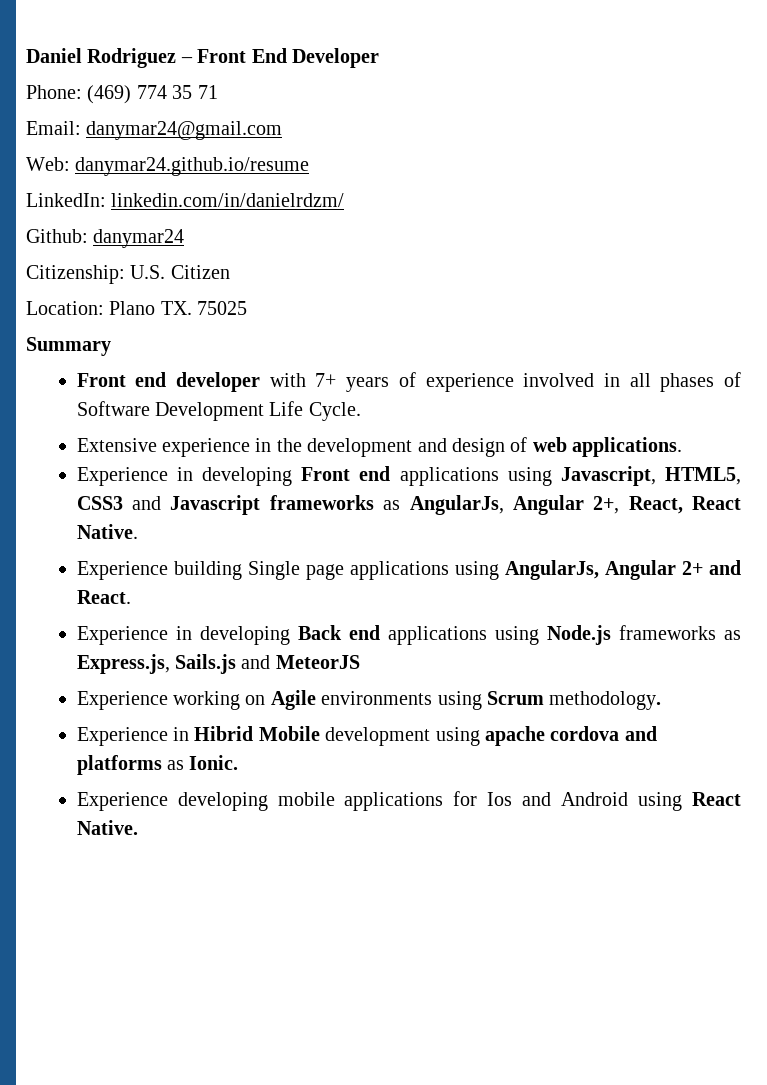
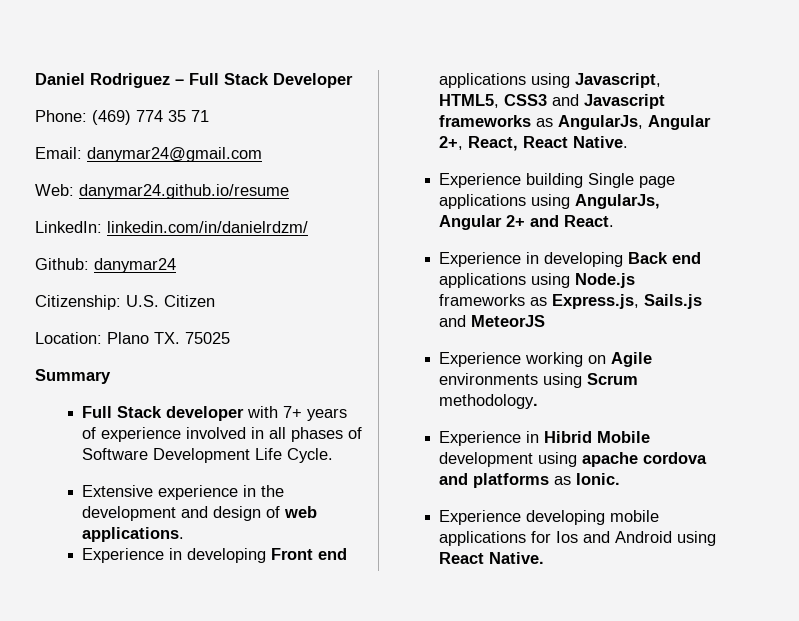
[197,48,287,63] Front End -> [189,73,269,85] Full Stack
[76,372,167,387] Front end -> [82,406,163,418] Full Stack

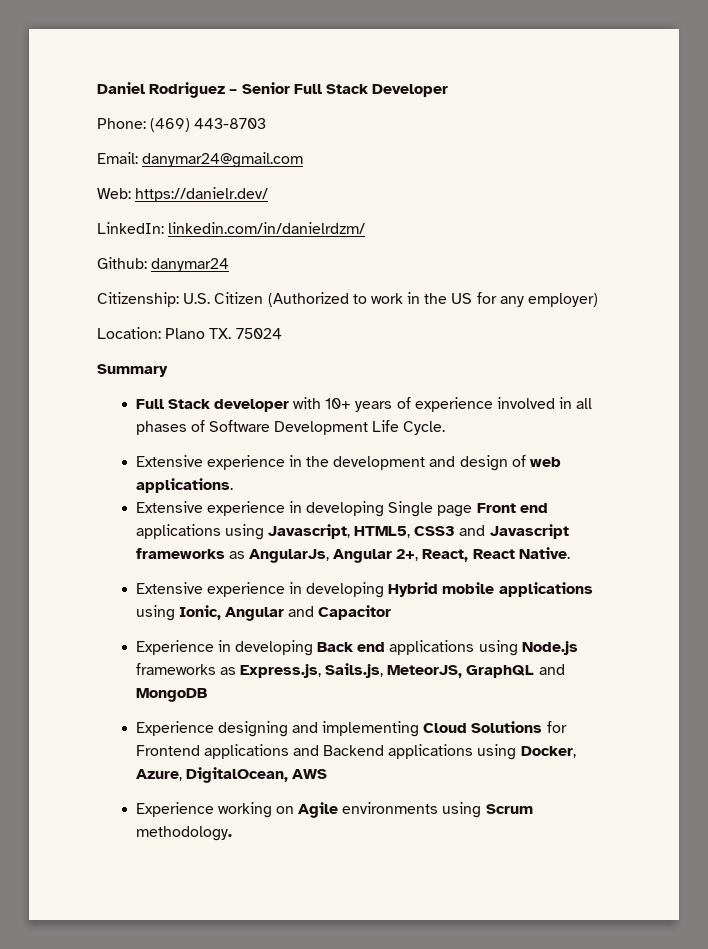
(184, 82) none -> [241,82,290,94] Senior
[136,110,209,122] 774 35 71 -> [194,118,267,129] 443-8703
[79,184,289,199] danymar24.github.io/resume -> [135,187,269,202] https://danielr.dev/
(215, 301) none -> [267,292,599,307] (Authorized to work in the US for any employer)
[185,332,230,344] 75025 -> [235,328,282,339] 75024
[283,406,303,418] 7+ -> [325,398,352,409] 10+
[82,548,267,563] Experience in developing -> [135,501,473,517] Extensive experience in developing Single page
[439,173,676,188] [439,194,661,209] [439,215,615,230] Experience building Single page applications using AngularJs, Angular 2+ and React. -> [135,582,593,598] [135,605,392,621] Extensive experience in developing Hybrid mobile applications using Ionic, Angular and Capacitor
[644,294,703,309] [439,315,546,327] Sails.js and MeteorJS -> [325,663,565,678] [135,688,207,702] [135,721,567,737] [135,744,576,760] [135,767,327,783] Sails.js, MeteorJS, GraphQL and MongoDB // Experience designing and implementing Cloud Solutions for Frontend applications and Backend applications using Docker, Azure, DigitalOcean, AWS
[439,431,651,446] [439,452,708,467] [439,473,621,488] [439,510,660,525] [439,531,717,546] [439,552,545,564] // Experience in Hibrid Mobile development using apache cordova and platforms as Ionic. // Experience developing mobile applications for Ios and Android using React Native. -> (232, 833) none

